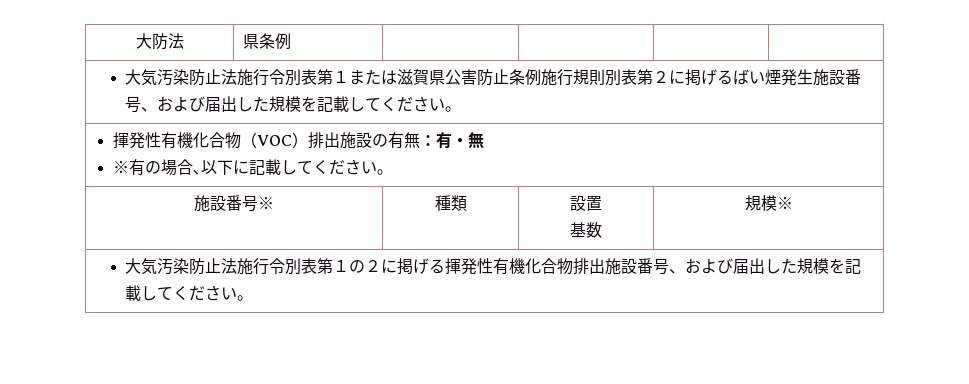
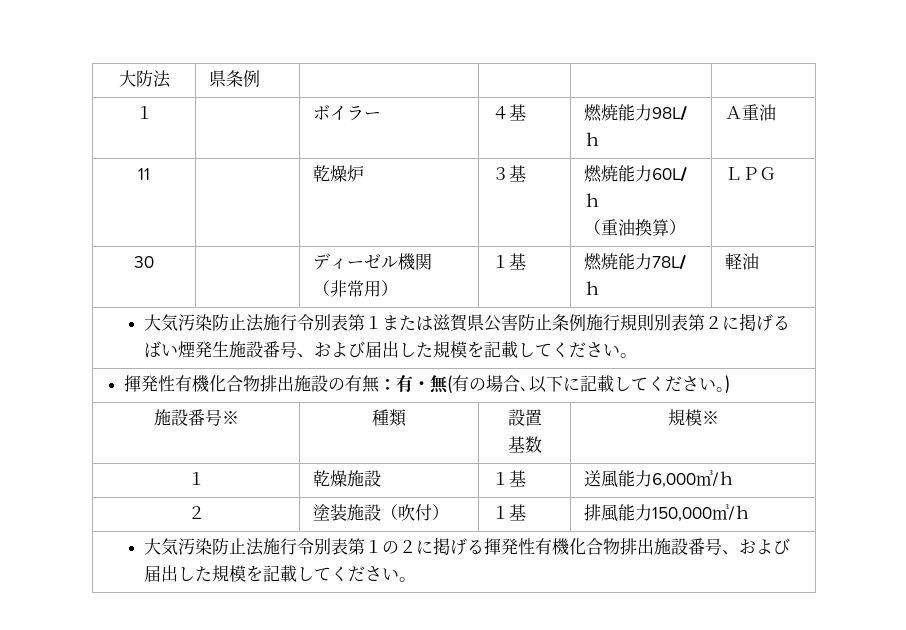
(292, 41) none -> [135,106,153,119] [312,104,381,121] [491,104,526,121] [583,104,687,122] [583,132,601,146] [724,104,776,121] [138,168,150,180] [312,165,364,182] [491,165,526,182] [583,165,687,183] [583,193,601,207] [583,219,686,236] [724,167,776,180] [134,256,154,268] [312,253,432,270] [312,280,398,297] [491,253,526,270] [583,253,686,271] [583,281,601,295] [724,253,759,270] // １ | | ボイラー | ４基 | 燃焼能力98L/ｈ | Ａ重油 // 11 | | 乾燥炉 | ３基 | 燃焼能力60L/ｈ // （重油換算） | ＬＰＧ // 30 | | ディーゼル機関（非常用） | １基 | 燃焼能力78L/ｈ | 軽油
[240,132,308,148] （VOC） -> (261, 383) none
[112,161,129,173] // ※ -> [447,375,453,394] (
(385, 172) none -> [725,375,731,394] )
(793, 203) none -> [187,472,205,485] [312,470,381,487] [491,470,526,487] [583,470,735,488] [187,506,205,519] [312,504,449,521] [491,504,526,521] [583,504,751,522] // １ | 乾燥施設 | １基 | 送風能力6,000㎥/ｈ // ２ | 塗装施設（吹付） | １基 | 排風能力150,000㎥/ｈ

